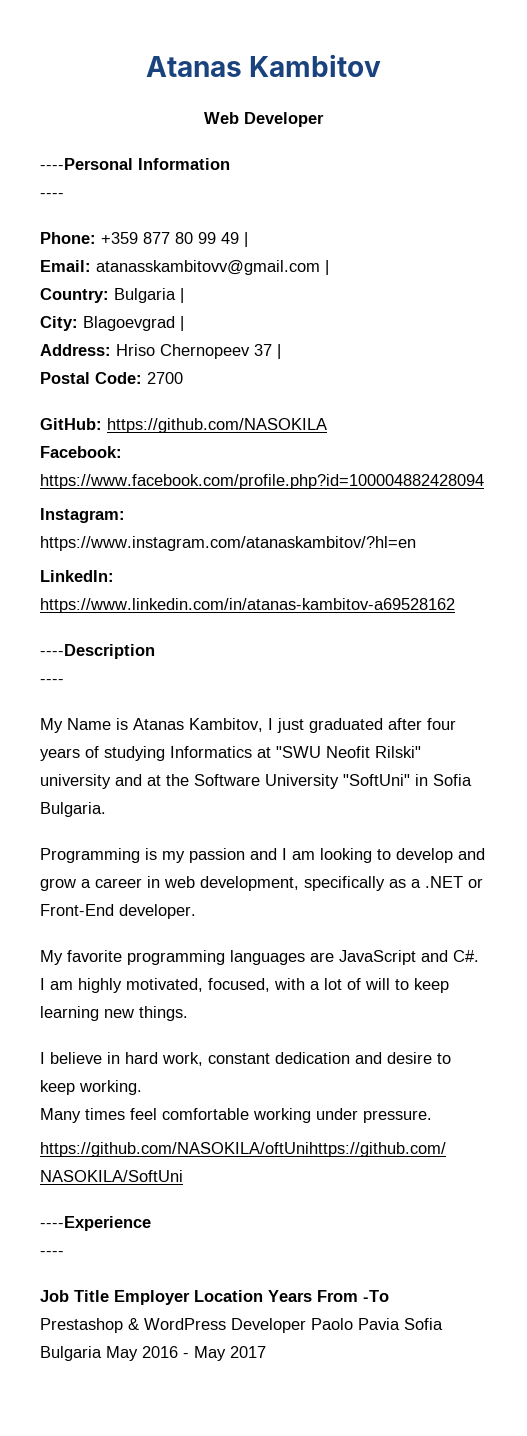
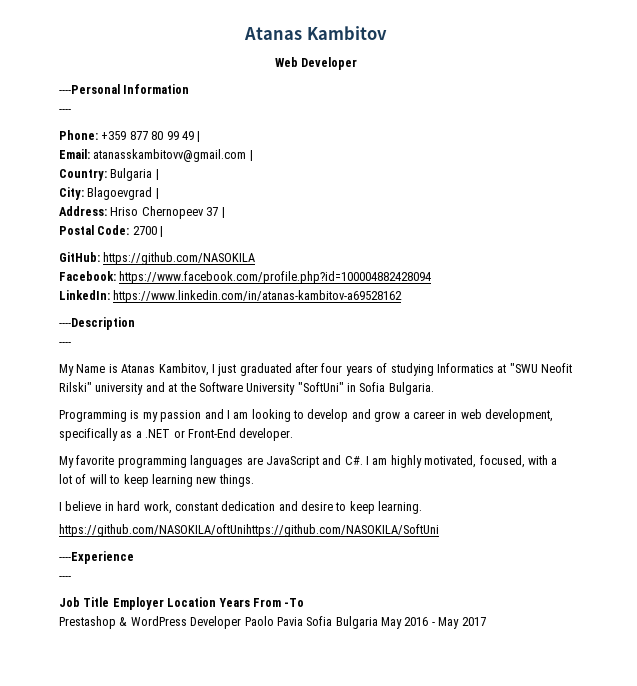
(183, 378) none -> [160,226,164,237] |
[40,508,125,523] [40,536,416,551] // Instagram: https://www.instagram.com/atanaskambitov/?hl=en -> (432, 277) none
[79,1080,142,1095] [40,1108,432,1123] working. // Мany times feel comfortable working under pressure. -> [378,501,423,514] learning.

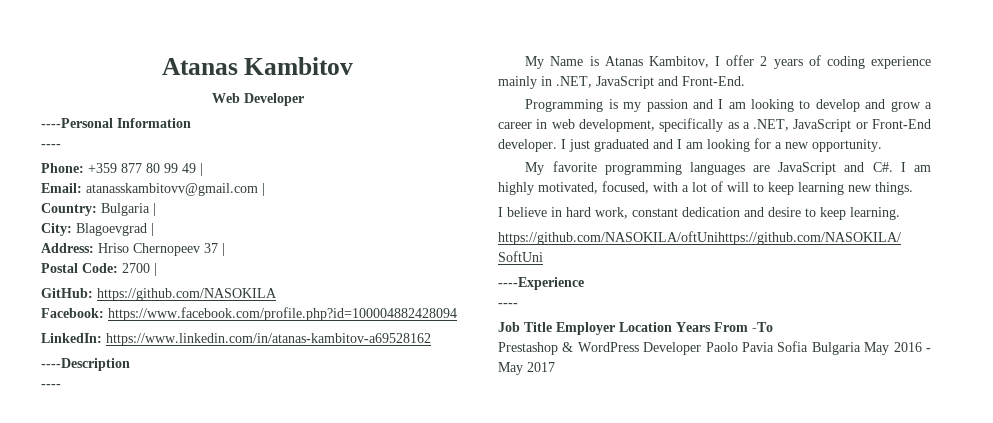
[217,363,572,376] [59,382,434,395] just graduated after four years of studying Informatics at "SWU Neofit Rilski" university and at the Software University "SoftUni" in Sofia Bulgaria. -> [726,55,931,69] [498,76,745,89] offer 2 years of coding experience mainly in .NET, JavaScript and Front-End.
[145,429,171,438] .NET -> [753,119,852,132] .NET, JavaScript
(294, 434) none -> [561,138,882,152] I just graduated and I am looking for a new opportunity.

